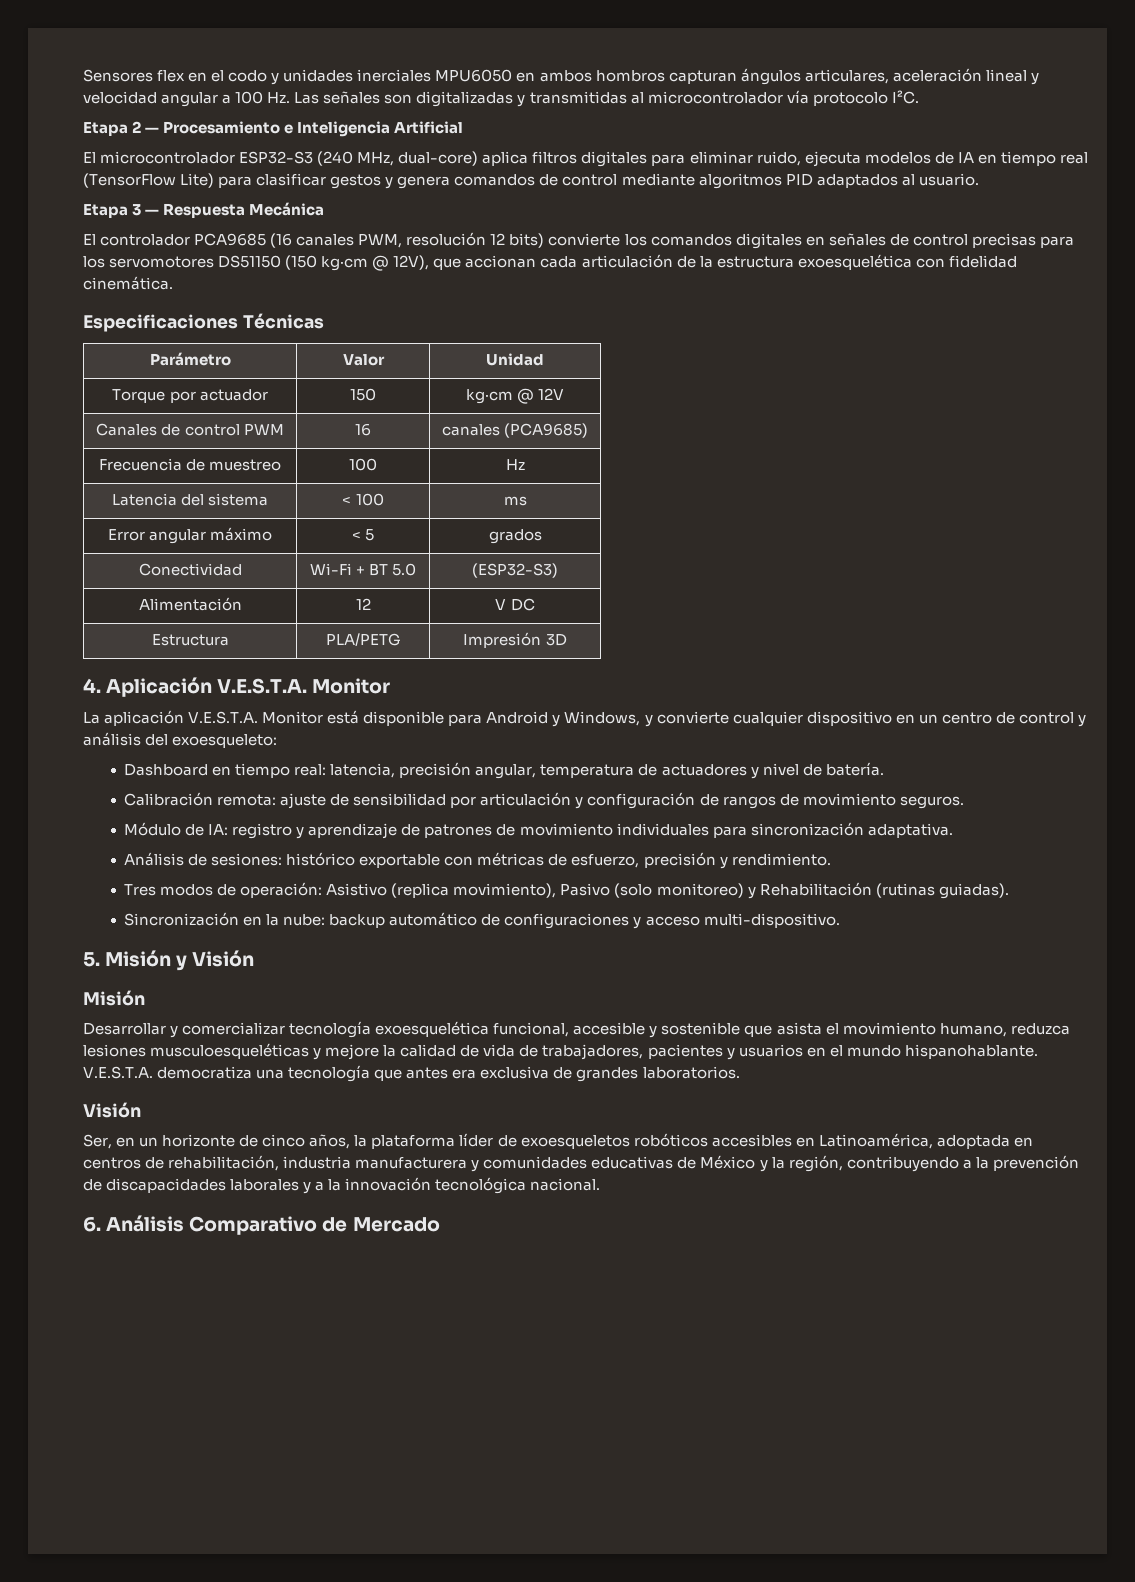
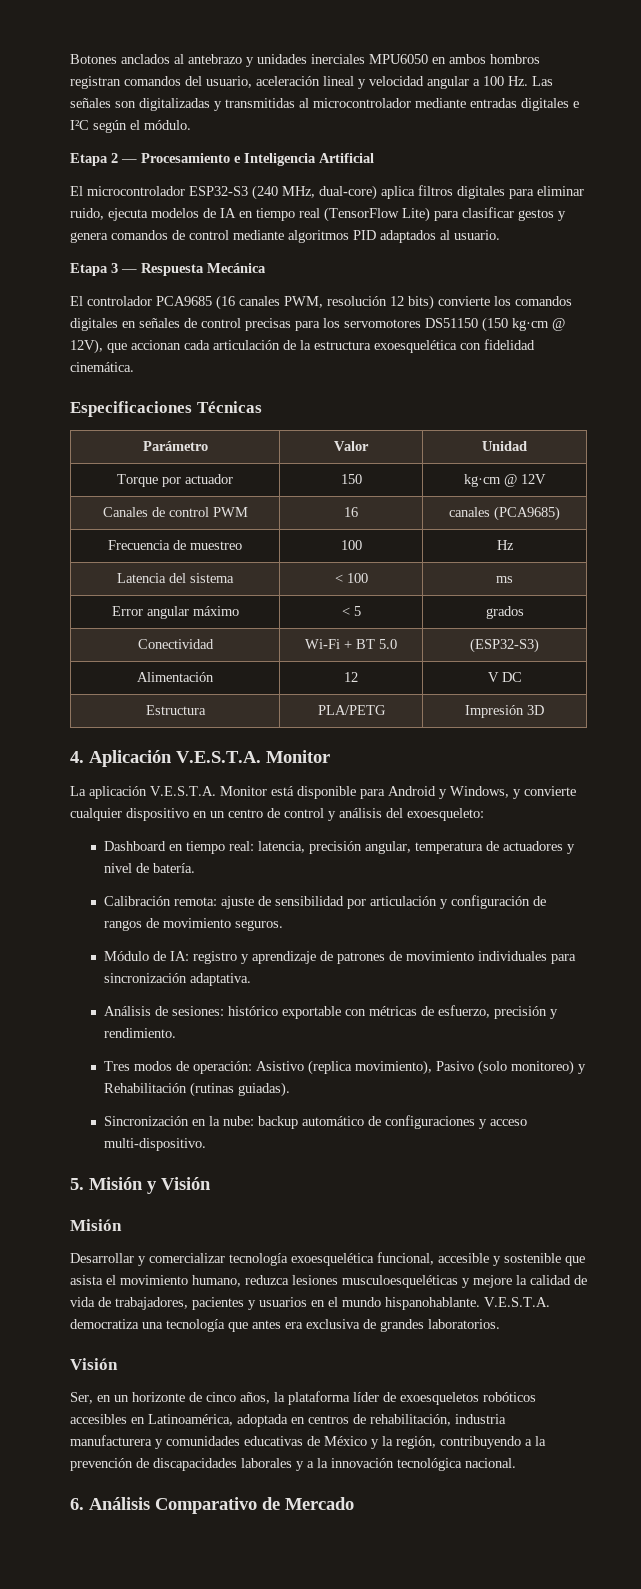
[83,69,268,82] Sensores flex en el codo -> [70,54,242,64] Botones anclados al antebrazo
[668,68,889,85] capturan ángulos articulares, -> [70,76,252,89] registran comandos del usuario,
[786,90,919,106] vía protocolo I²C. -> [415,98,579,111] [70,120,191,133] mediante entradas digitales e I²C según el módulo.

